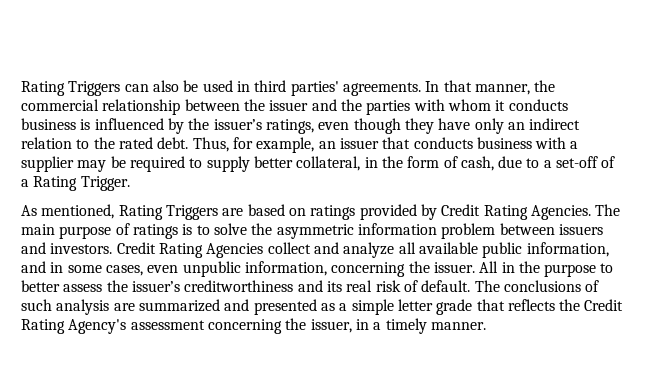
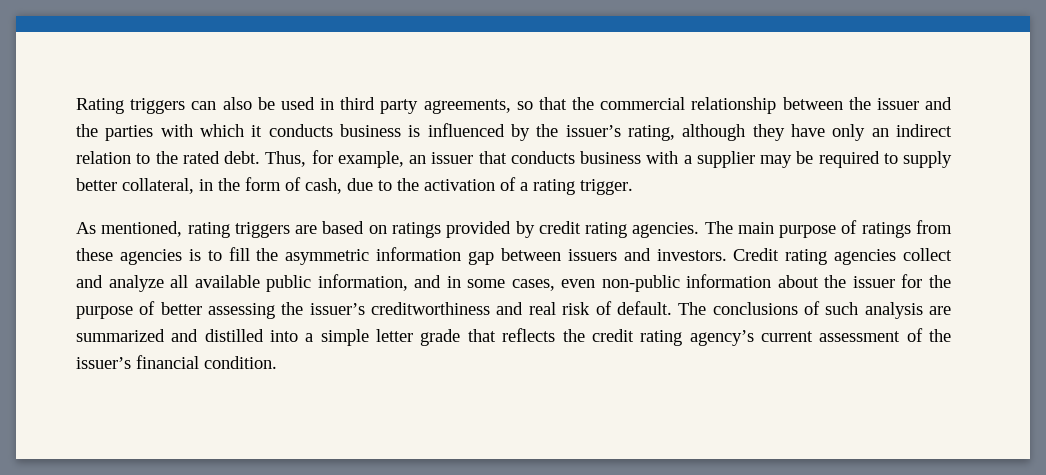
[21,81,121,96] Rating Triggers -> [76,98,186,114] Rating triggers
[290,80,530,96] parties' agreements. In that manner, -> [380,97,567,114] party agreements, so that
[447,99,491,111] whom -> [200,124,244,137] which
[265,118,401,134] ratings, even though -> [627,124,746,141] rating, although
[543,156,616,168] [21,176,130,191] a set-off of a Rating Trigger. -> [397,177,633,195] the activation of a rating trigger.
[118,205,218,220] Rating Triggers -> [187,222,290,238] rating triggers
[441,204,591,220] Credit Rating Agencies. -> [538,221,700,238] credit rating agencies.
(178, 231) none -> [916,220,953,234] [76,248,182,265] from these agencies
[213,223,247,235] solve -> [228,247,250,261] fill
[441,223,496,239] problem -> [468,251,494,265] gap
[158,243,264,258] Rating Agencies -> [785,249,897,265] rating agencies
[182,261,614,277] [21,280,103,292] unpublic information, concerning the issuer. All in the purpose to better assess -> [601,274,951,292] [76,301,276,319] non-public information about the issuer for the purpose of better assessing
[326,281,342,292] its -> (524, 308) none
[253,299,335,315] presented as -> [204,329,299,342] distilled into
[584,299,624,311] [21,318,486,334] Credit Rating Agency's assessment concerning the issuer, in a timely manner. -> [591,328,952,346] [76,355,277,369] credit rating agency’s current assessment of the issuer’s financial condition.

